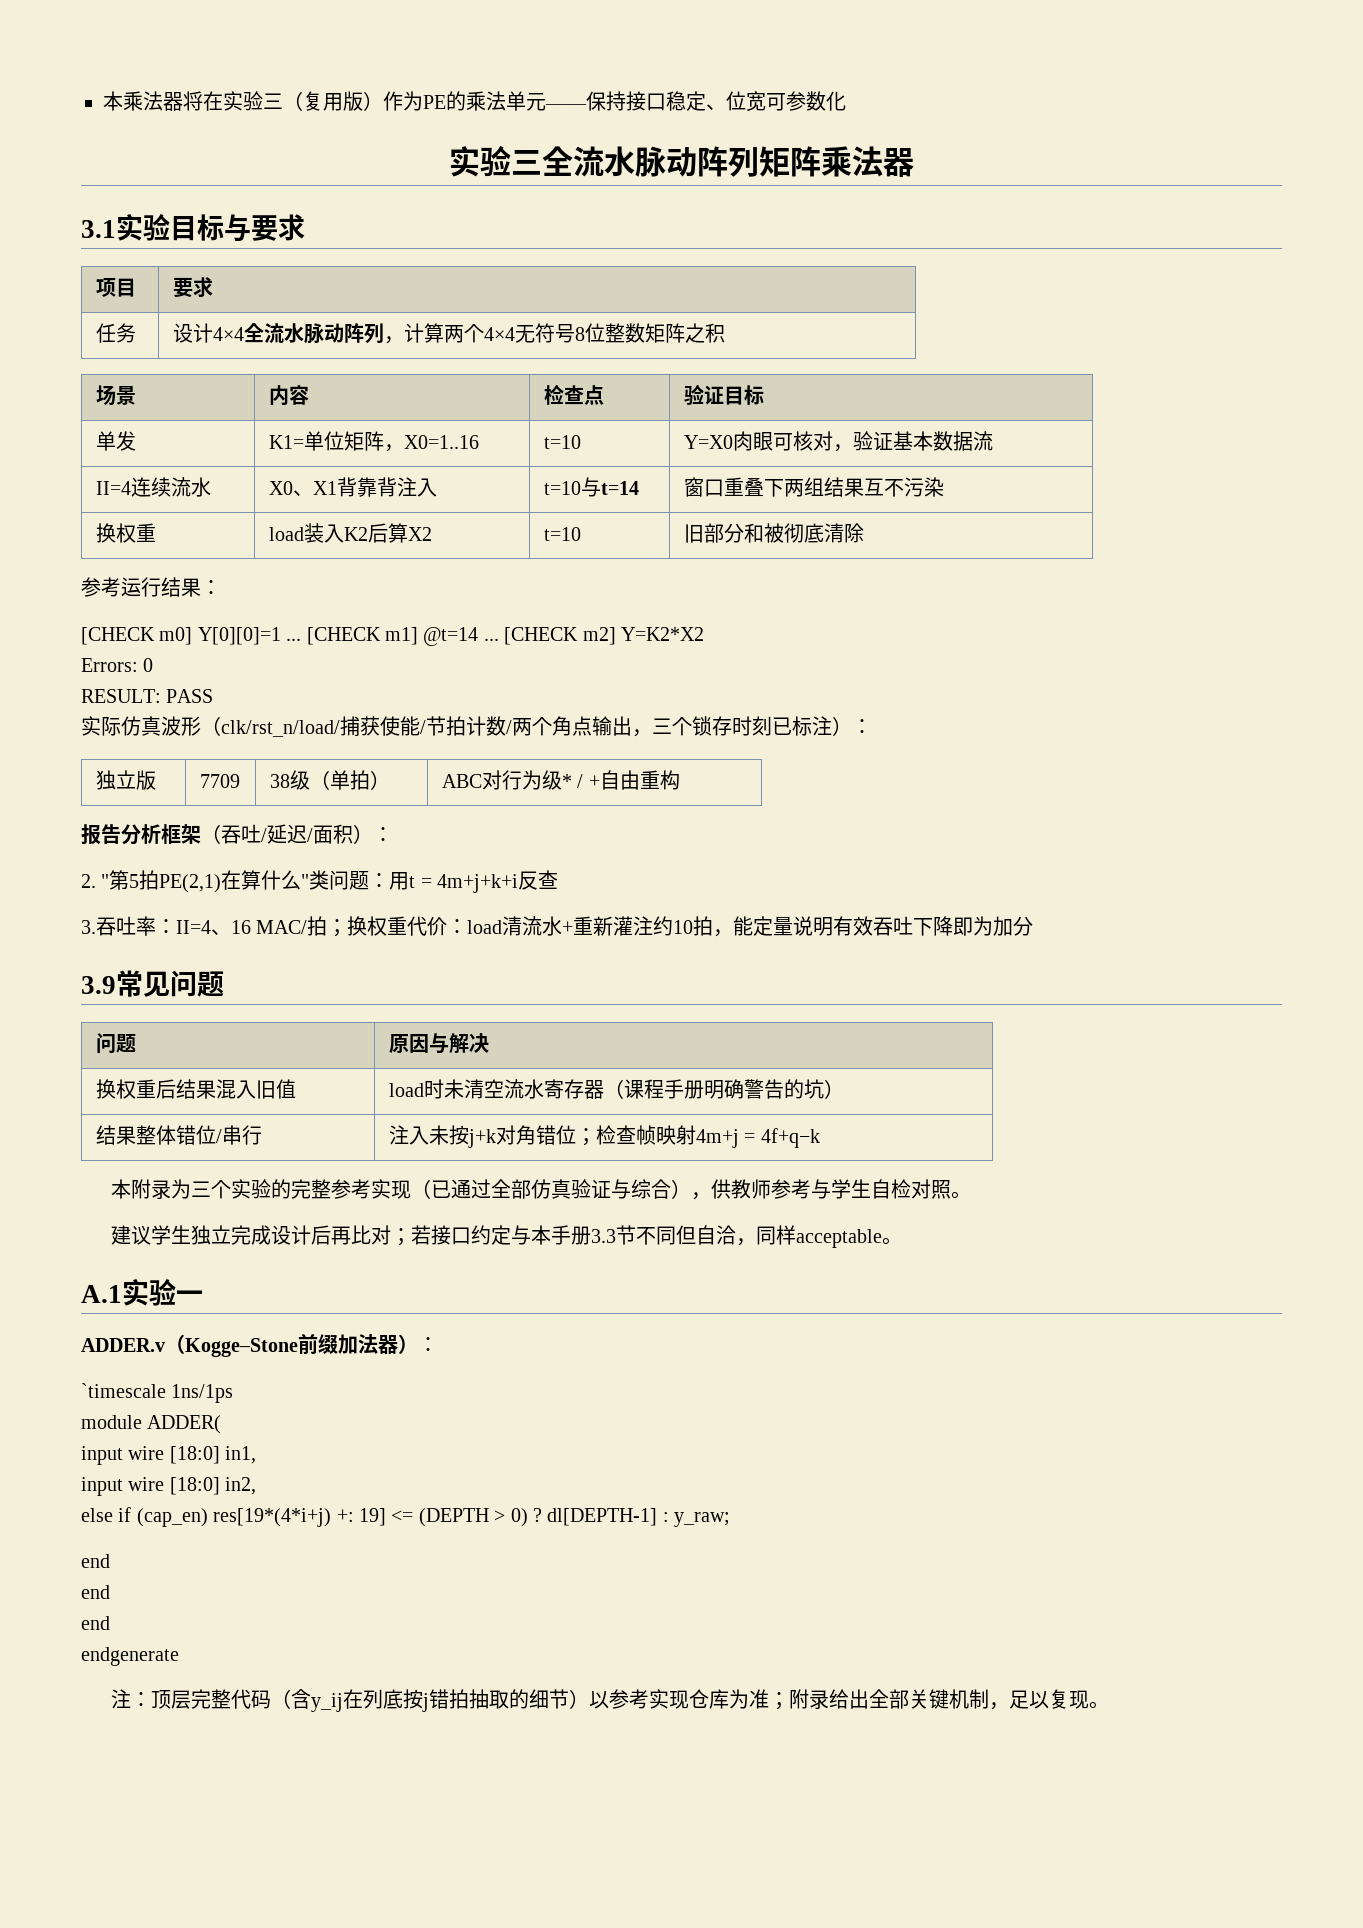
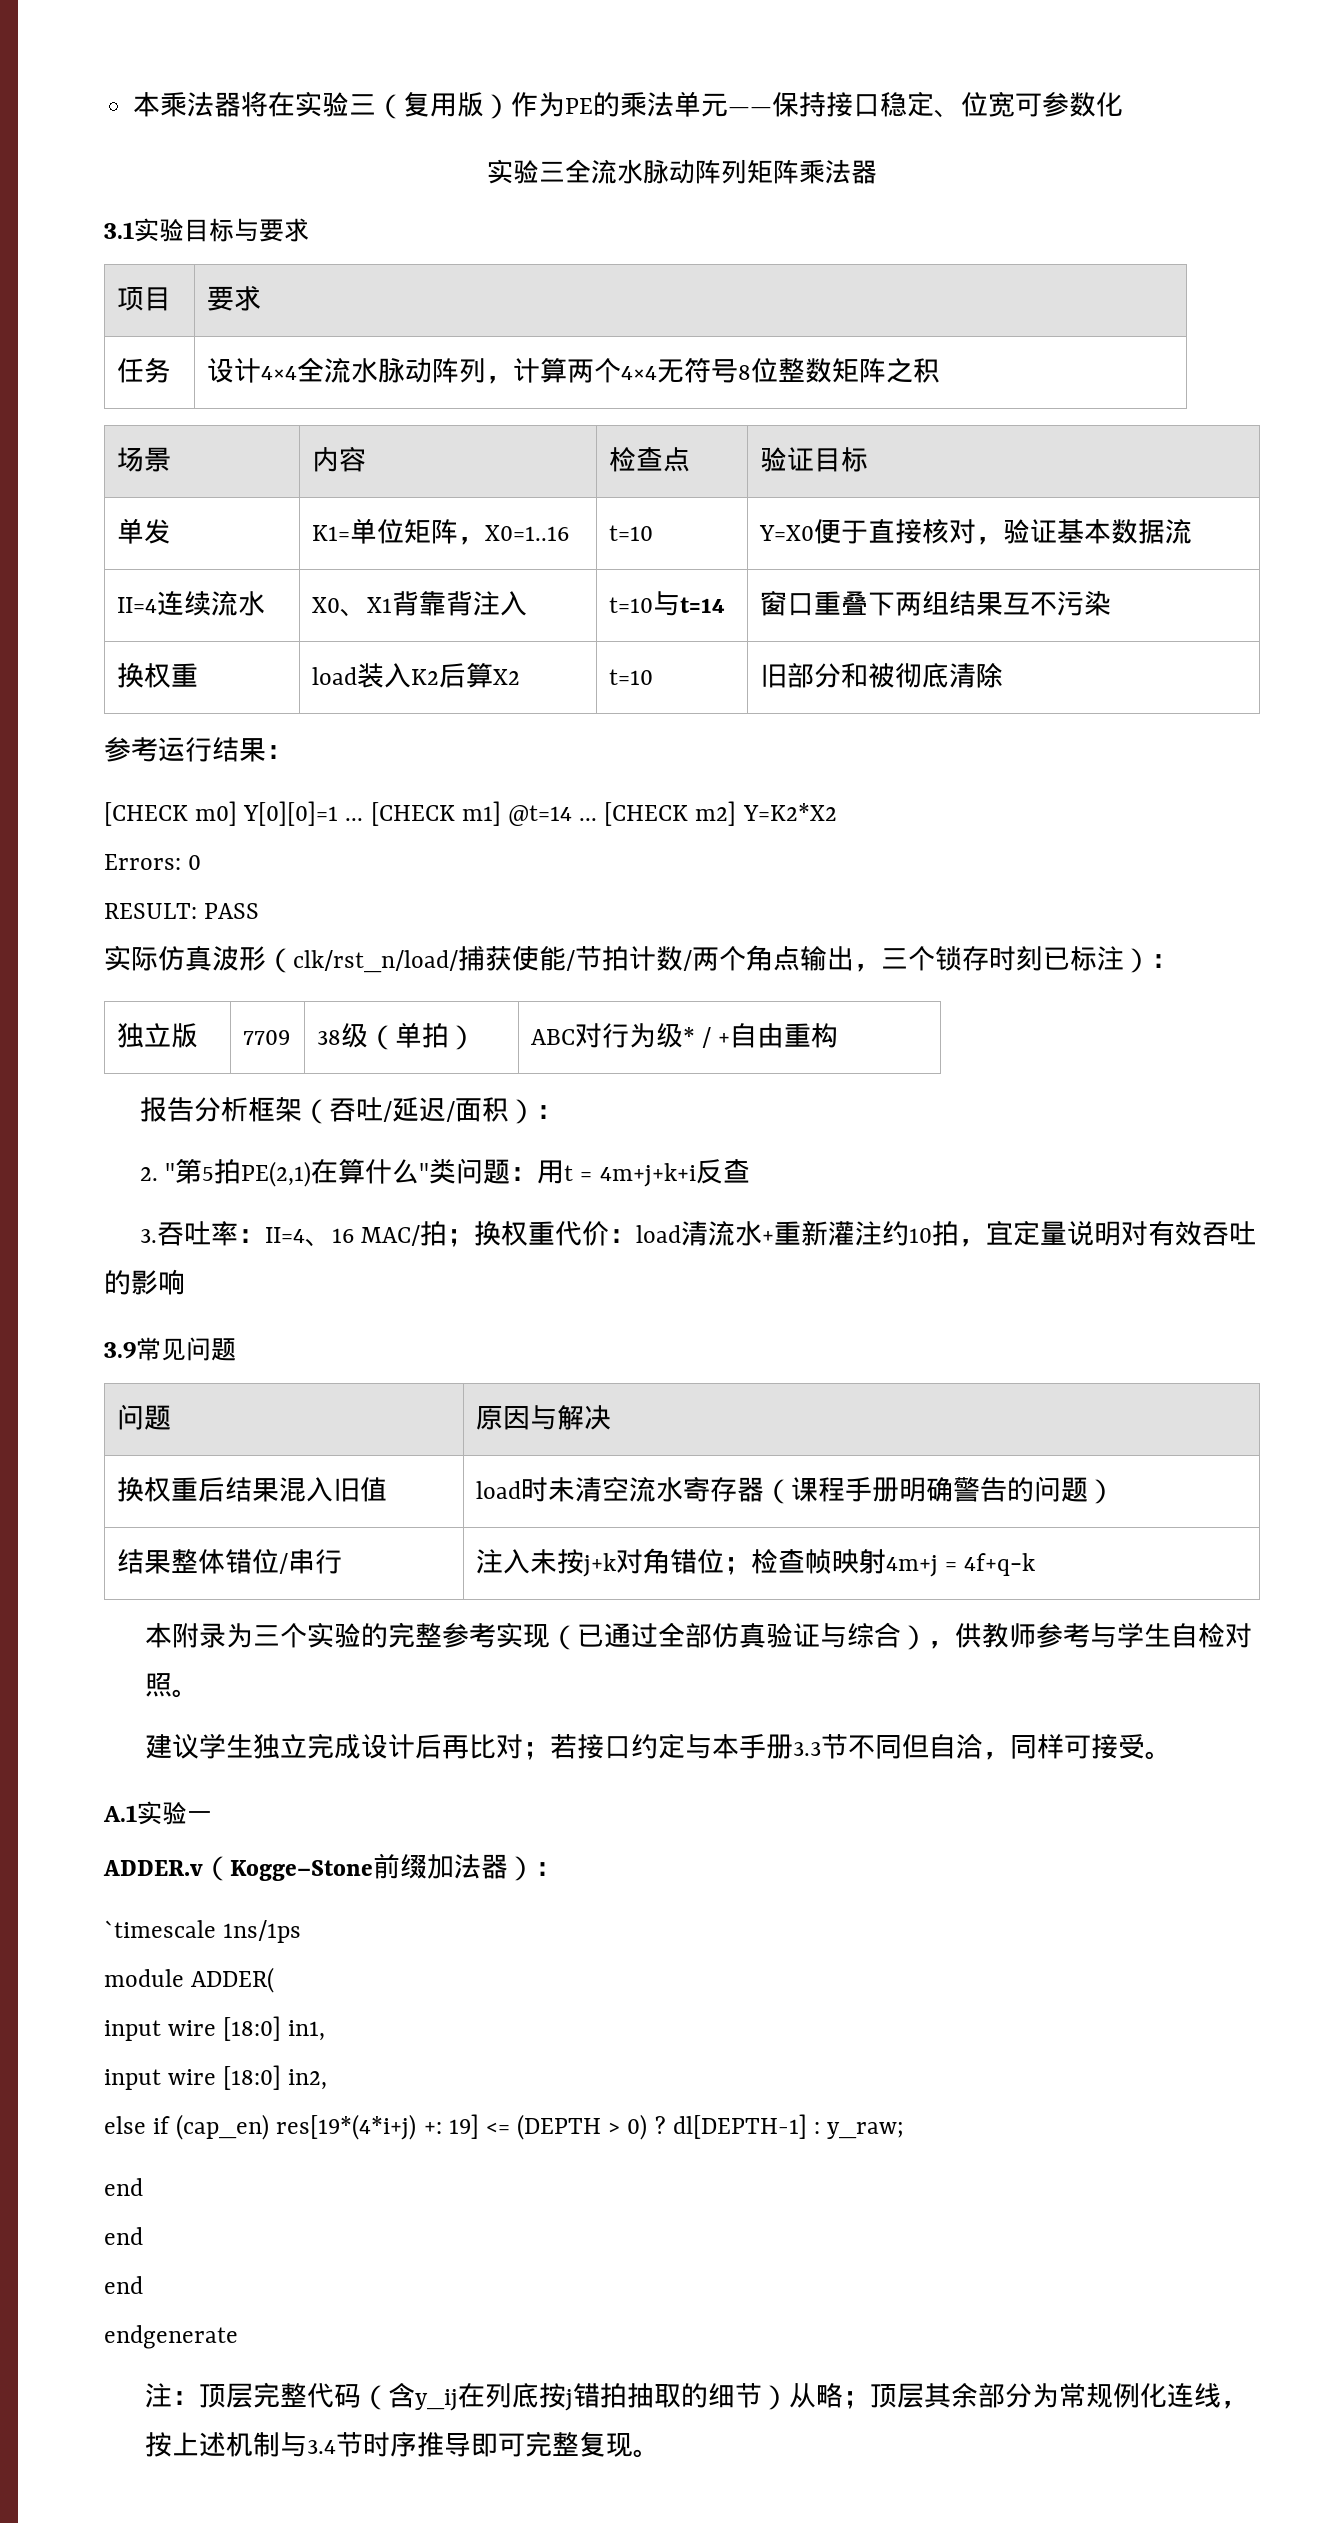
[732,431,793,451] 肉眼可 -> [814,519,923,544] 便于直接
[733,916,754,936] 能 -> [986,1220,1014,1245] 宜
(834, 926) none -> [1121,1221,1149,1246] 对
[913,916,1034,936] 下降即为加分 -> [104,1269,185,1295] 的影响
[803,1079,824,1099] 坑 -> [1034,1476,1089,1502] 问题
[795,1229,882,1248] acceptable -> [1064,1734,1146,1759] 可接受
[588,1689,1049,1710] 以参考实现仓库为准；附录给出全部关键机制，足以 -> [789,2383,1249,2409] [145,2431,580,2457] 从略；顶层其余部分为常规例化连线，按上述机制与3.4节时序推导即可完整

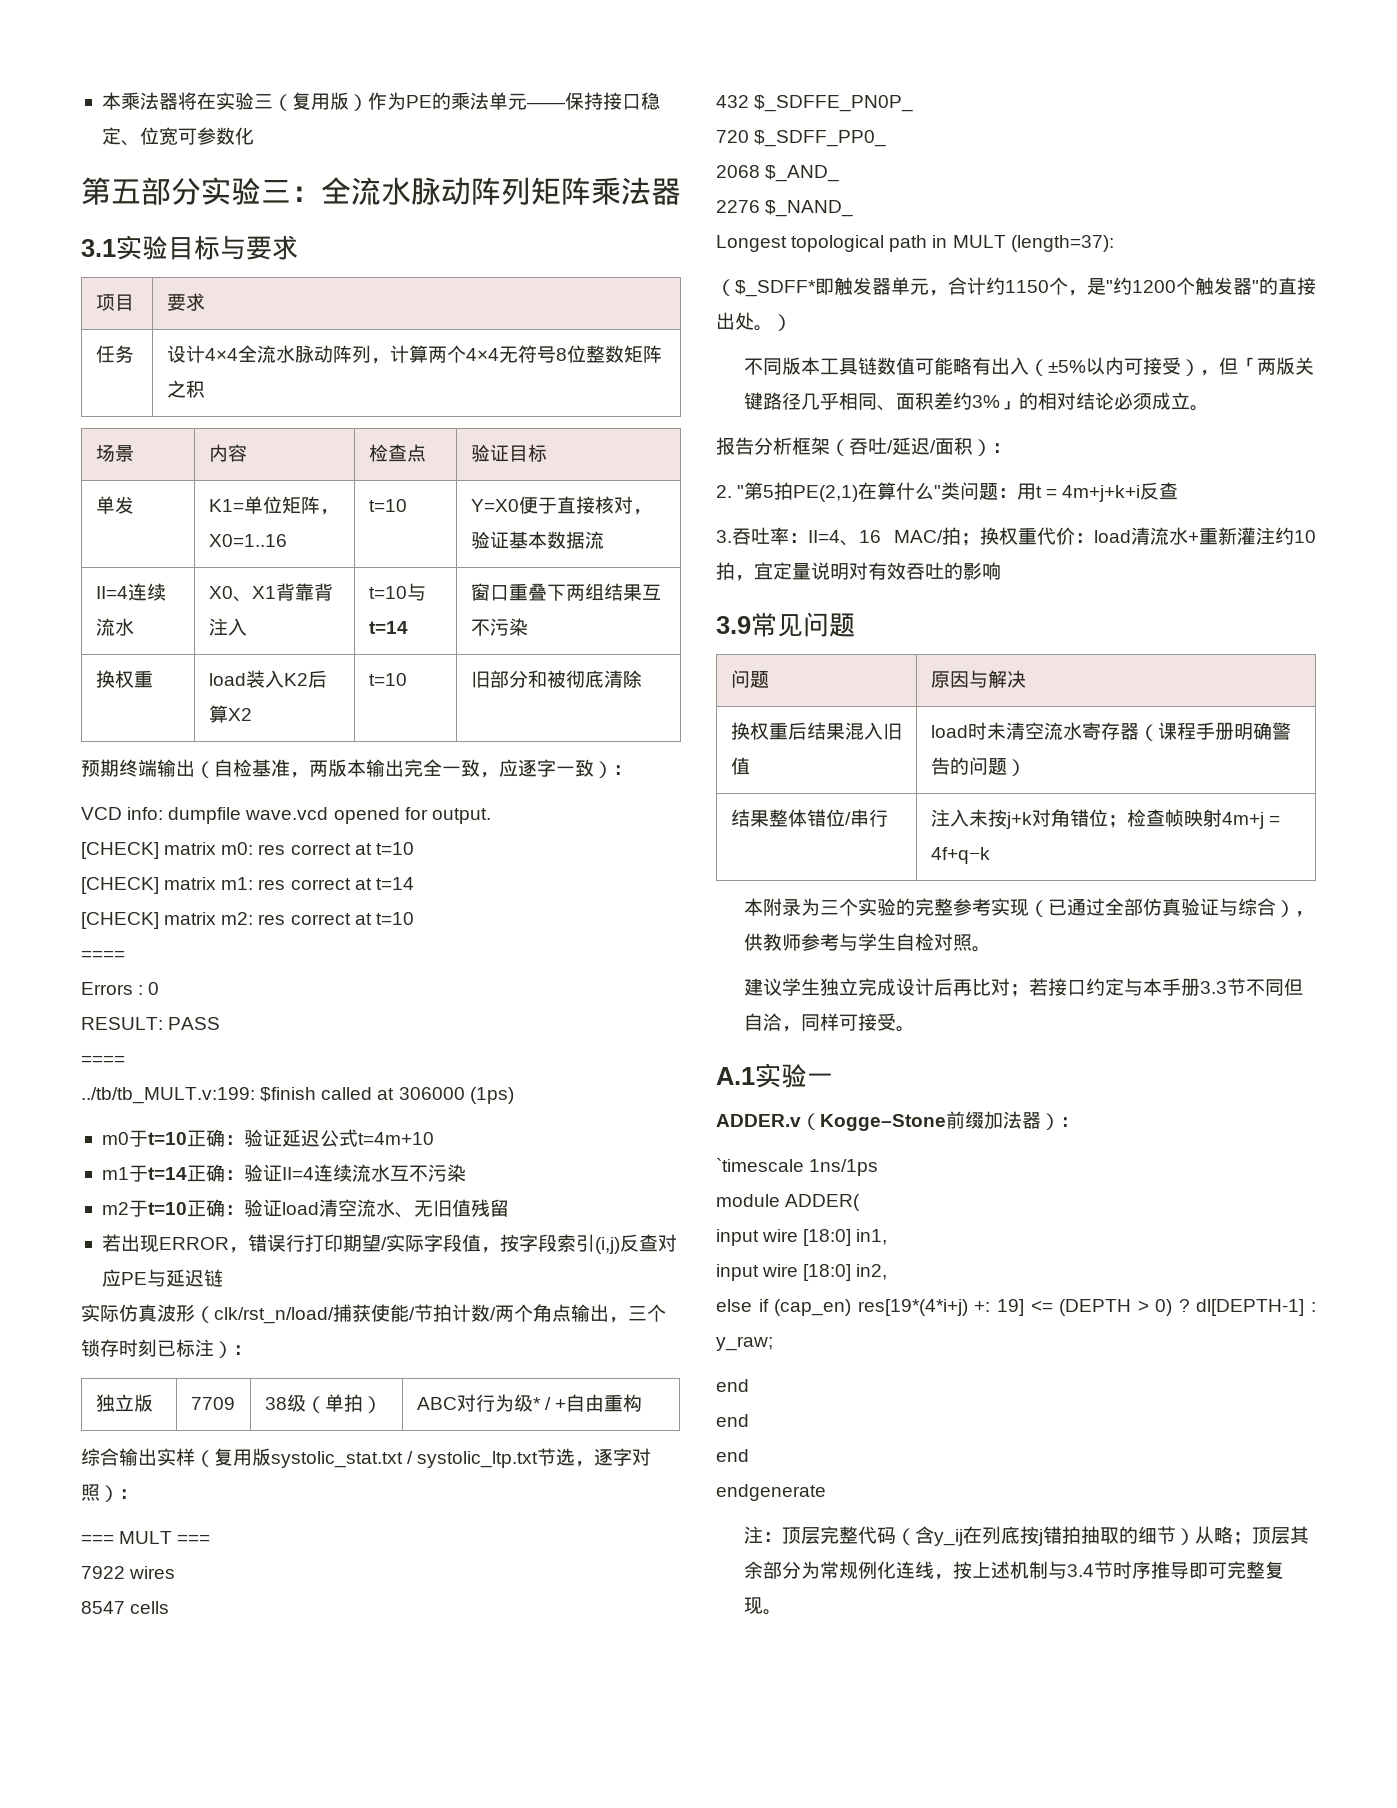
[487,159,565,184] 实验三 -> [81,177,321,205] 第五部分实验三：
[104,737,293,762] [104,801,837,826] [104,854,202,870] [104,903,260,919] 参考运行结果： // [CHECK m0] Y[0][0]=1 ... [CHECK m1] @t=14 ... [CHECK m2] Y=K2*X2 // Errors: 0 // RESULT: PASS -> [81,759,632,778] [81,807,491,824] [81,842,414,859] [81,877,414,894] [81,912,414,929] [81,950,125,960] [81,982,160,995] [81,1017,221,1030] [81,1055,125,1065] [81,1087,514,1104] [101,1129,434,1147] [101,1164,466,1182] [101,1199,509,1218] [101,1234,677,1254] [101,1269,223,1287] 预期终端输出（自检基准，两版本输出完全一致，应逐字一致）： // VCD info: dumpfile wave.vcd opened for output. // [CHECK] matrix m0: res correct at t=10 // [CHECK] matrix m1: res correct at t=14 // [CHECK] matrix m2: res correct at t=10 // ==== // Errors : 0 // RESULT: PASS // ==== // ../tb/tb_MULT.v:199: $finish called at 306000 (1ps) // m0于t=10正确：验证延迟公式t=4m+10 // m1于t=14正确：验证II=4连续流水互不污染 // m2于t=10正确：验证load清空流水、无旧值残留 // 若出现ERROR，错误行打印期望/实际字段值，按字段索引(i,j)反查对应PE与延迟链
(839, 1035) none -> [81,1448,652,1468] [81,1484,138,1502] [81,1531,211,1544] [81,1566,176,1579] [81,1601,170,1614] [716,95,914,112] [716,130,887,147] [716,165,840,182] [716,200,854,217] [716,235,1114,252] [716,277,1316,297] [716,312,792,331] [743,357,1314,376] [743,392,1209,411] // 综合输出实样（复用版systolic_stat.txt / systolic_ltp.txt节选，逐字对照）： // === MULT === // 7922 wires // 8547 cells // 432 $_SDFFE_PN0P_ // 720 $_SDFF_PP0_ // 2068 $_AND_ // 2276 $_NAND_ // Longest topological path in MULT (length=37): // （$_SDFF*即触发器单元，合计约1150个，是"约1200个触发器"的直接出处。） // 不同版本工具链数值可能略有出入（±5%以内可接受），但「两版关键路径几乎相同、面积差约3%」的相对结论必须成立。

